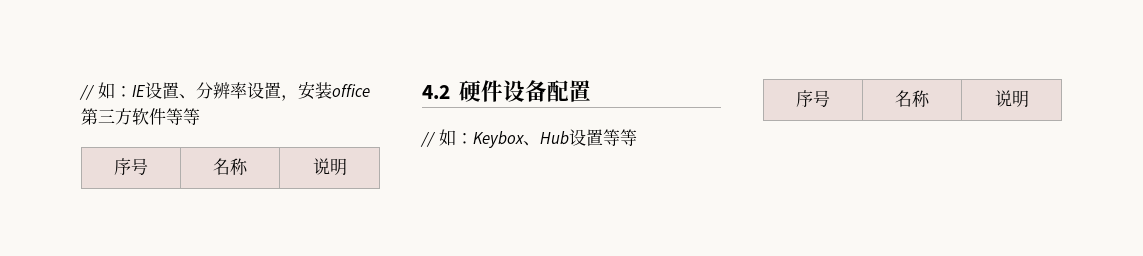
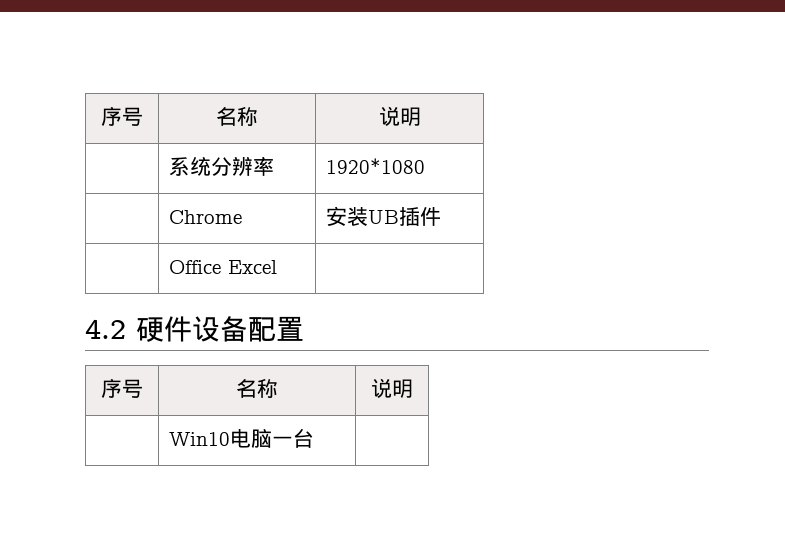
[79,82,370,101] [81,108,200,125] [114,158,148,175] [213,158,248,175] [312,158,347,176] [422,80,591,102] [420,129,637,148] [796,90,830,107] [895,90,930,107] [994,90,1029,108] // 如：IE设置、分辨率设置，安装office第三方软件等等 // 序号 | 名称 | 说明 // 4.2硬件设备配置 // // 如：Keybox、Hub设置等等 // 序号 | 名称 | 说明 -> [101,106,143,126] [216,106,258,126] [378,106,421,126] [169,156,275,176] [326,158,426,174] [169,210,243,224] [326,206,442,226] [169,260,278,274] [85,316,305,342] [101,378,143,398] [236,378,278,398] [371,378,413,398] [169,428,315,448] 序号 | 名称 | 说明 // | 系统分辨率 | 1920*1080 // | Chrome | 安装UB插件 // | Office Excel | // 4.2硬件设备配置 // 序号 | 名称 | 说明 // | Win10电脑一台 |

